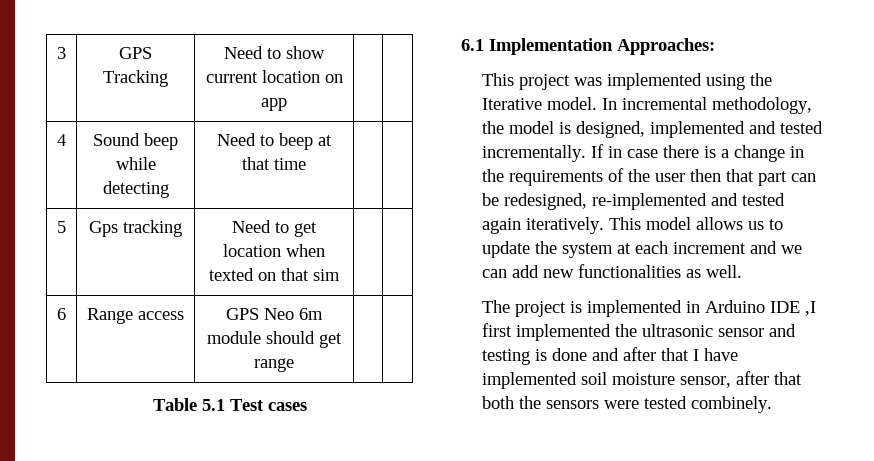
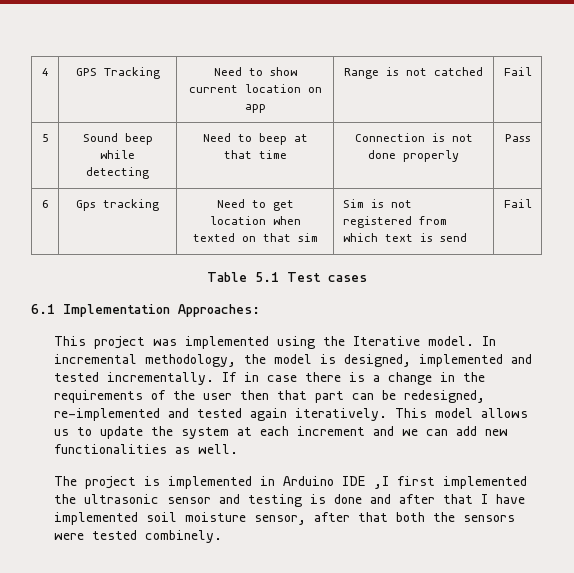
[57,47,66,59] 3 -> [41,68,49,76] 4
[57,134,66,146] | // 4 -> [344,67,484,79] [503,67,532,76] [41,134,49,142] Range is not catched | Fail // 5
[57,221,66,233] | // 5 -> [354,133,473,142] [368,150,460,162] [504,134,531,142] [41,200,49,208] Connection is not done properly | Pass // 6
[57,308,66,320] [87,308,184,324] [226,308,323,320] [207,331,342,348] [254,358,294,372] | // 6 | Range access | GPS Neo 6m module should get range | | -> [342,199,412,208] [342,216,447,228] [342,233,467,242] [503,199,532,208] Sim is not registered from which text is send | Fail

